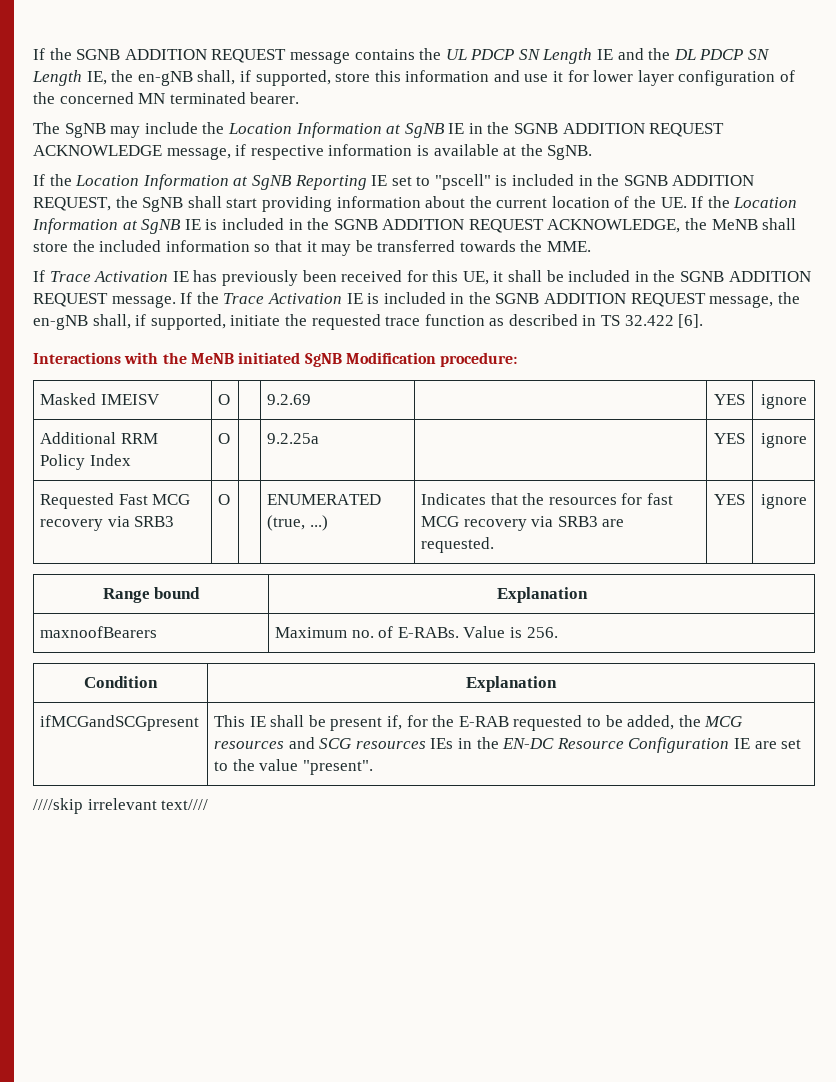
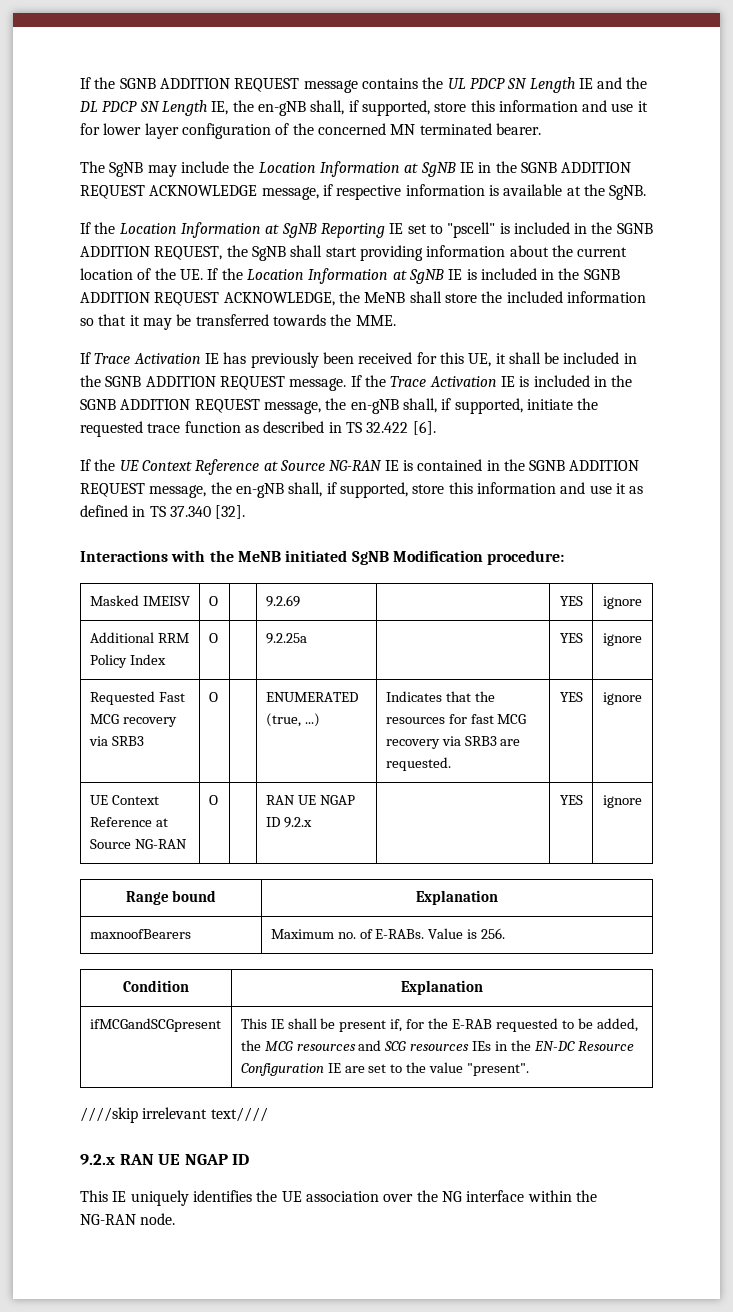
(704, 321) none -> [80,459,640,475] [80,482,644,498] [80,505,246,519] // If the UE Context Reference at Source NG-RAN IE is contained in the SGNB ADDITION REQUEST message, the en-gNB shall, if supported, store this information and use it as defined in TS 37.340 [32].
(807, 501) none -> [89,795,159,805] [89,817,168,827] [89,839,187,849] [208,795,218,805] [265,795,355,805] [265,817,312,828] [559,795,583,805] [603,795,642,808] // UE Context Reference at Source NG-RAN | O | | RAN UE NGAP ID 9.2.x | | YES | ignore
(209, 804) none -> [80,1154,250,1165] [80,1190,597,1206] [80,1213,176,1225] // 9.2.x RAN UE NGAP ID // This IE uniquely identifies the UE association over the NG interface within the NG-RAN node.

